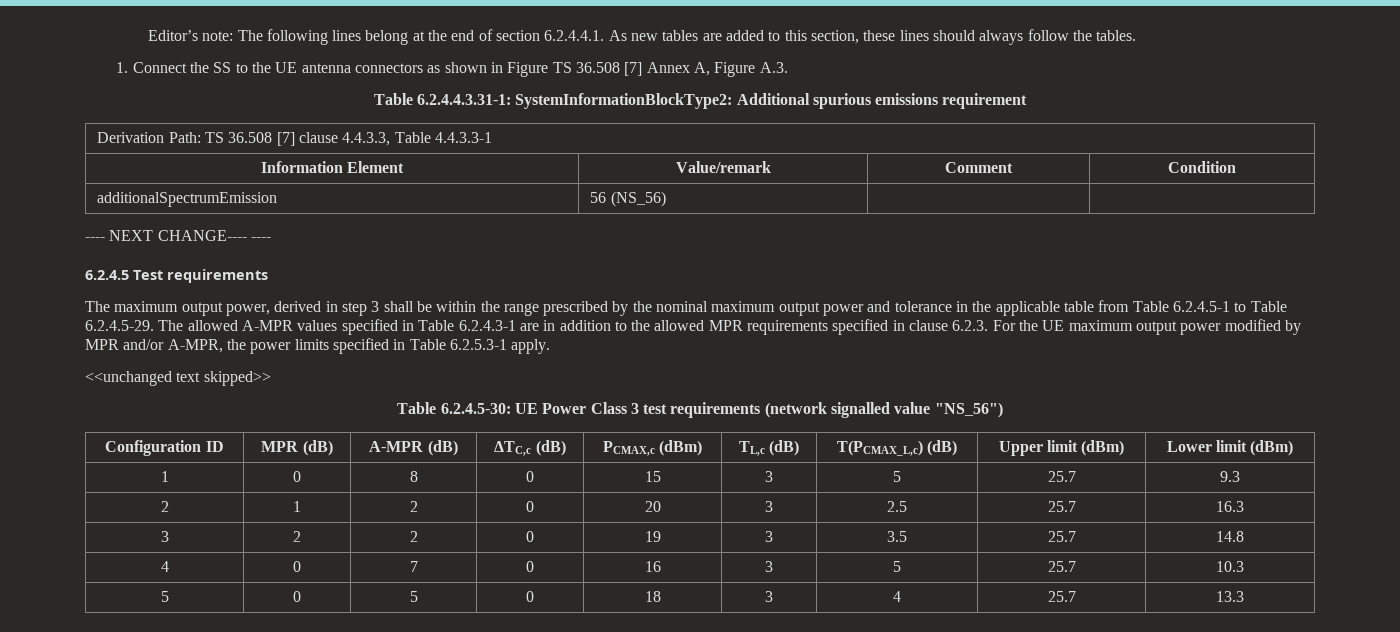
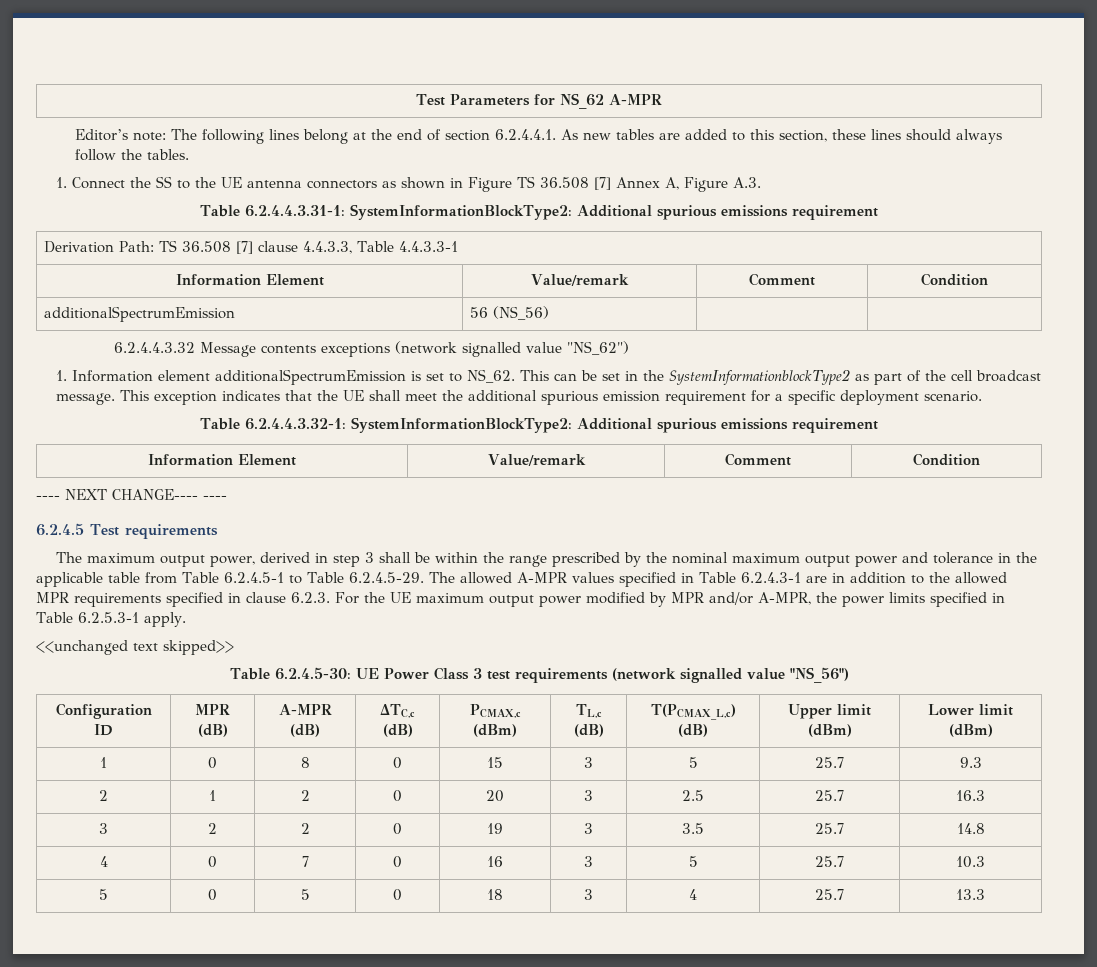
(147, 35) none -> [416,93,662,109] Test Parameters for NS_62 A-MPR //
(666, 199) none -> [114,341,630,357] [55,369,1041,385] [55,390,982,405] [199,417,879,433] [148,454,296,466] [487,454,586,466] [725,453,791,466] [913,453,980,466] // 6.2.4.4.3.32 Message contents exceptions (network signalled value "NS_62") // 1. Information element additionalSpectrumEmission is set to NS_62. This can be set in the SystemInformationblockType2 as part of the cell broadcast message. This exception indicates that the UE shall meet the additional spurious emission requirement for a specific deployment scenario. // Table 6.2.4.4.3.32-1: SystemInformationBlockType2: Additional spurious emissions requirement // Information Element | Value/remark | Comment | Condition

